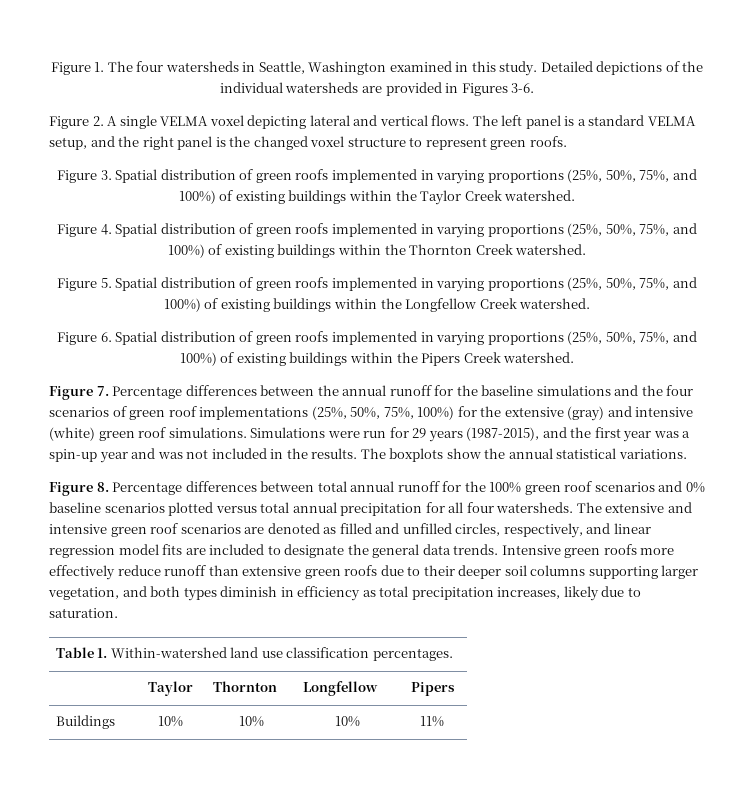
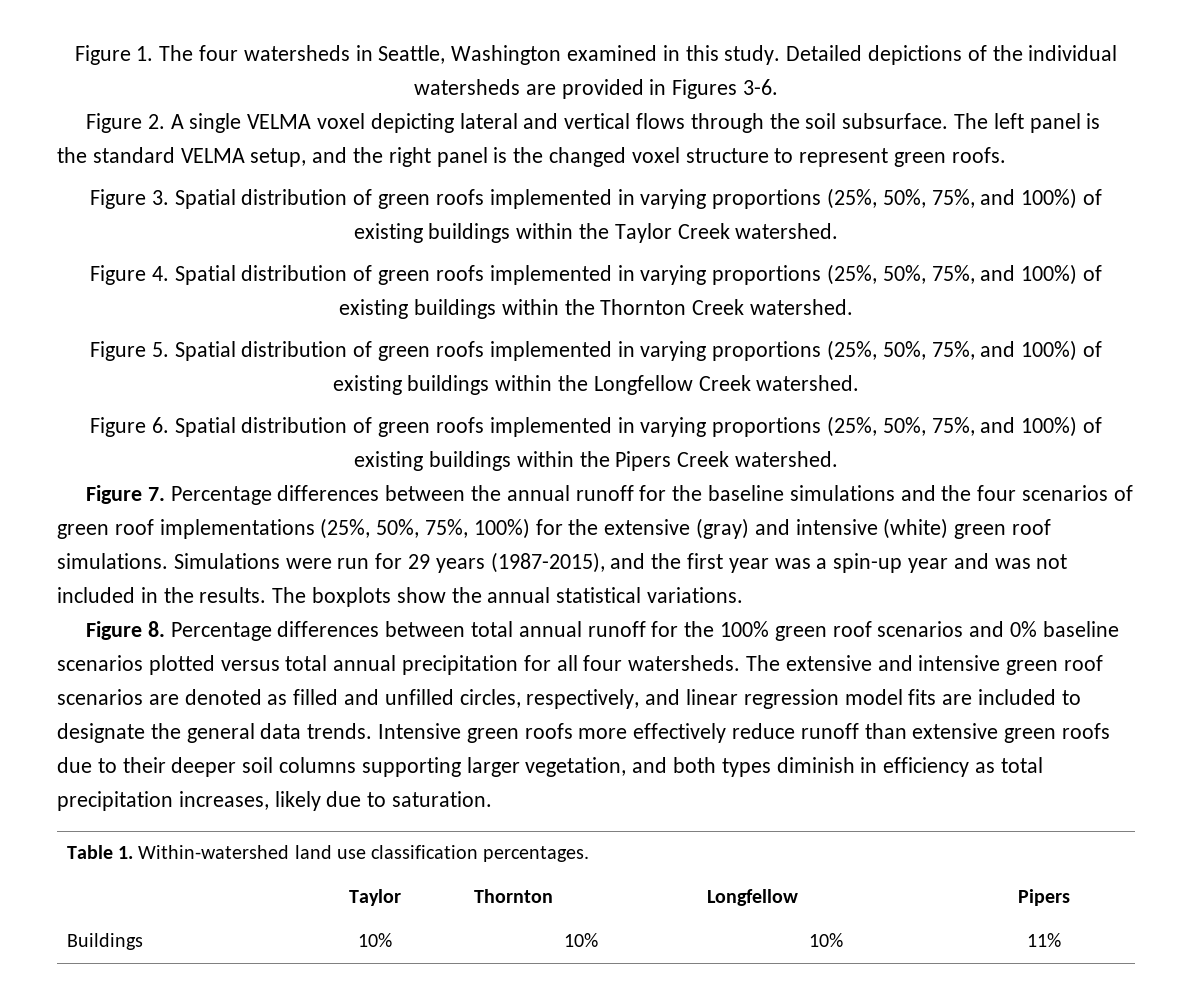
[431,115,470,126] flows. -> [635,113,949,133] flows through the soil subsurface.
[577,119,586,126] a -> [57,147,87,163] the

